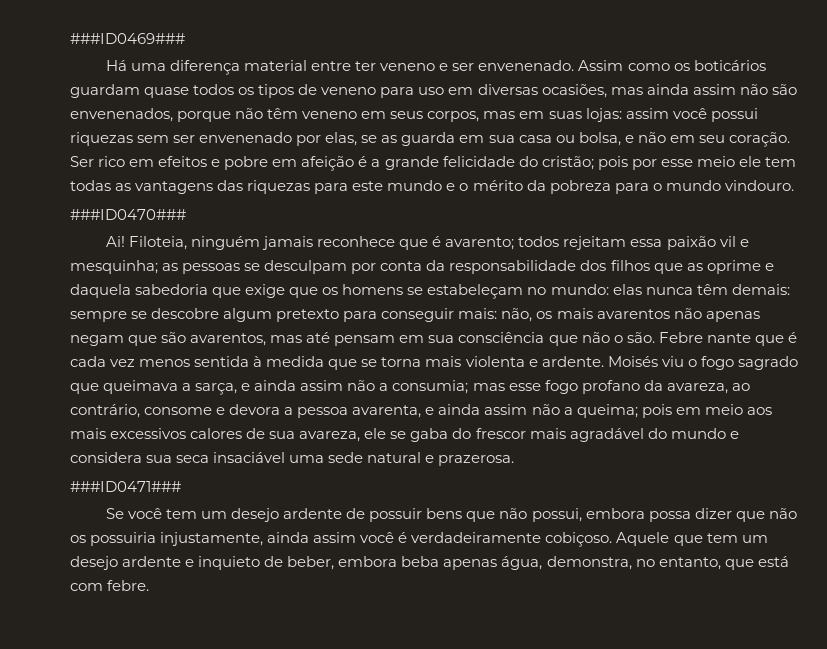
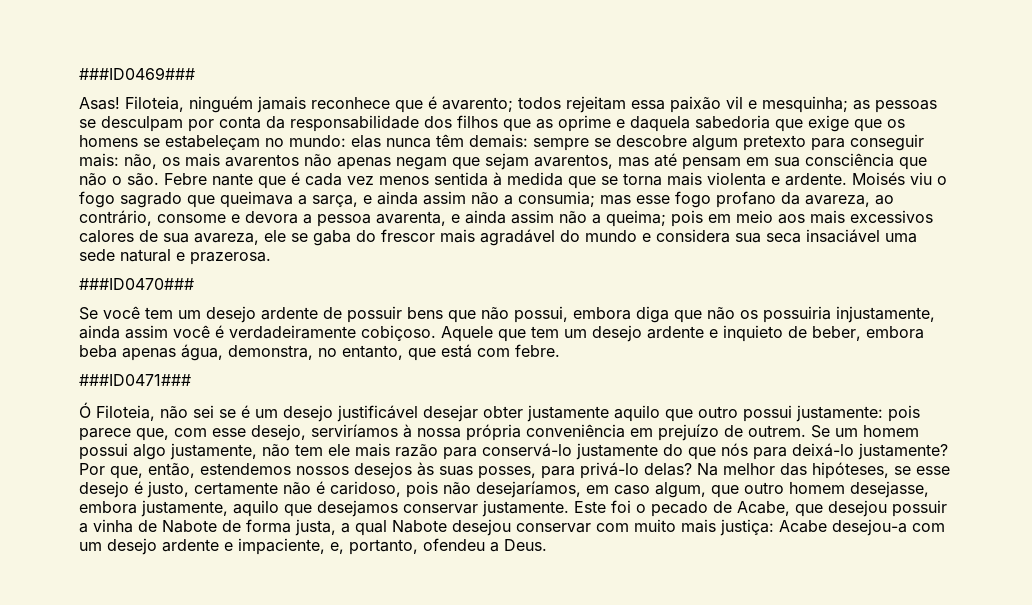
[105,60,766,75] [70,84,797,98] [70,108,758,122] [70,132,790,147] [70,156,796,171] [70,180,794,194] [70,209,186,220] [105,236,125,247] Há uma diferença material entre ter veneno e ser envenenado. Assim como os boticários guardam quase todos os tipos de veneno para uso em diversas ocasiões, mas ainda assim não são envenenados, porque não têm veneno em seus corpos, mas em suas lojas: assim você possui riquezas sem ser envenenado por elas, se as guarda em sua casa ou bolsa, e não em seu coração. Ser rico em efeitos e pobre em afeição é a grande felicidade do cristão; pois por esse meio ele tem todas as vantagens das riquezas para este mundo e o mérito da pobreza para o mundo vindouro. // ###ID0470### // Ai! -> [79,97,120,110] Asas!
[161,332,187,343] são -> [485,153,529,170] sejam
[70,481,181,492] ###ID0471### -> [79,278,194,290] ###ID0470###
[648,508,732,522] possa dizer -> [636,306,669,323] diga
(150, 585) none -> [79,374,191,386] [79,402,920,422] [79,424,919,441] [79,443,948,460] [79,462,950,479] [79,481,929,498] [79,500,947,517] [79,519,945,536] [79,538,547,555] // ###ID0471### // Ó Filoteia, não sei se é um desejo justificável desejar obter justamente aquilo que outro possui justamente: pois parece que, com esse desejo, serviríamos à nossa própria conveniência em prejuízo de outrem. Se um homem possui algo justamente, não tem ele mais razão para conservá-lo justamente do que nós para deixá-lo justamente? Por que, então, estendemos nossos desejos às suas posses, para privá-lo delas? Na melhor das hipóteses, se esse desejo é justo, certamente não é caridoso, pois não desejaríamos, em caso algum, que outro homem desejasse, embora justamente, aquilo que desejamos conservar justamente. Este foi o pecado de Acabe, que desejou possuir a vinha de Nabote de forma justa, a qual Nabote desejou conservar com muito mais justiça: Acabe desejou-a com um desejo ardente e impaciente, e, portanto, ofendeu a Deus.

